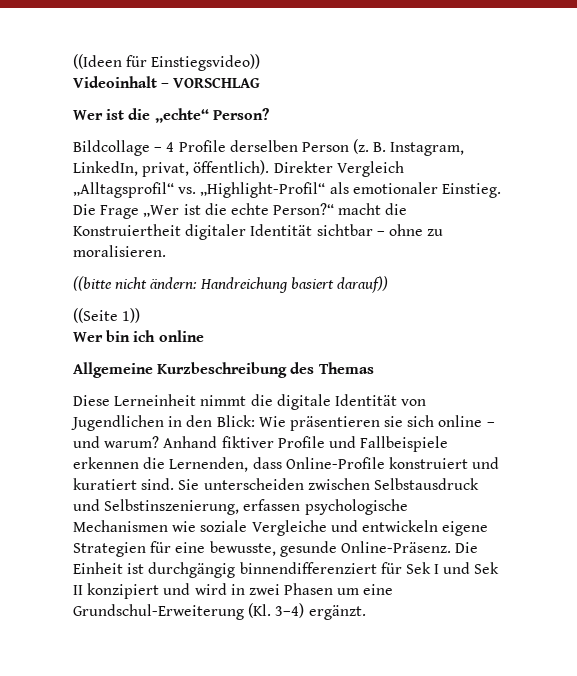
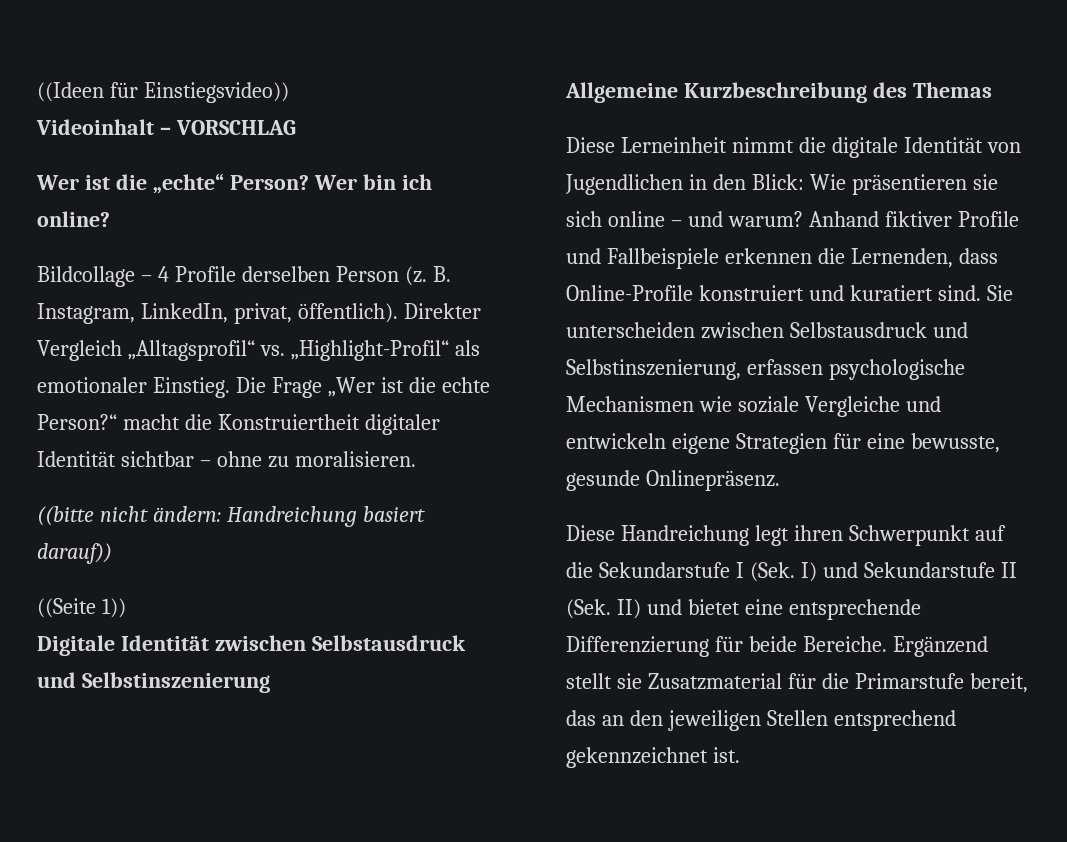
(269, 114) none -> [313,174,432,190] [37,211,110,227] Wer bin ich online?
[73,330,204,342] Wer bin ich online -> [37,635,466,656] [37,672,270,693] Digitale Identität zwischen Selbstausdruck und Selbstinszenierung
[340,541,479,553] [73,562,500,578] [73,583,394,599] [73,603,366,620] Online-Präsenz. Die Einheit ist durchgängig binnendifferenziert für Sek I und Sek II konzipiert und wird in zwei Phasen um eine Grundschul-Erweiterung (Kl. 3–4) ergänzt. -> [645,470,780,491] [566,525,1006,546] [566,562,1017,582] [566,599,921,620] [566,636,988,657] [566,673,1028,693] [566,710,956,731] [566,747,740,768] Onlinepräsenz. // Diese Handreichung legt ihren Schwerpunkt auf die Sekundarstufe I (Sek. I) und Sekundarstufe II (Sek. II) und bietet eine entsprechende Differenzierung für beide Bereiche. Ergänzend stellt sie Zusatzmaterial für die Primarstufe bereit, das an den jeweiligen Stellen entsprechend gekennzeichnet ist.

